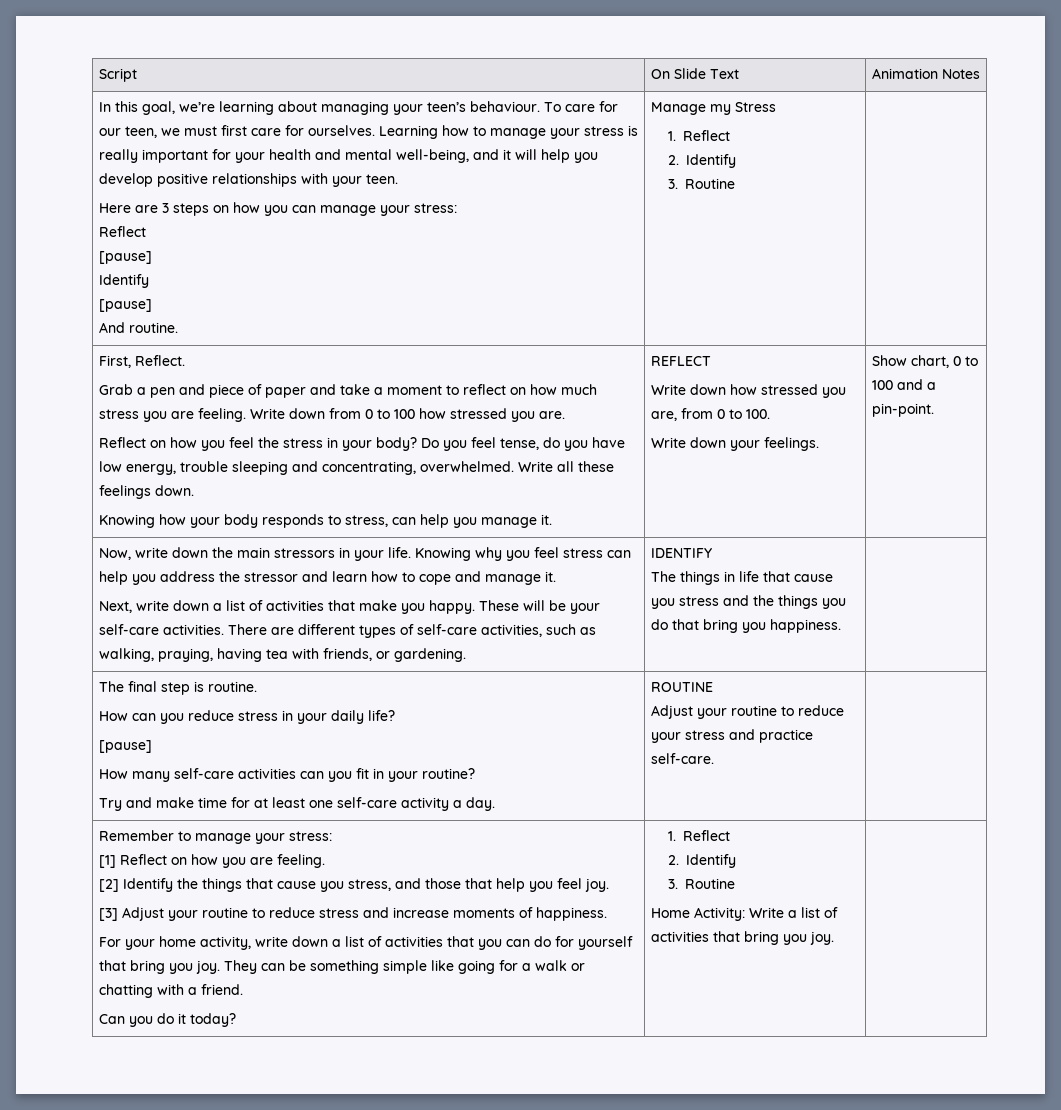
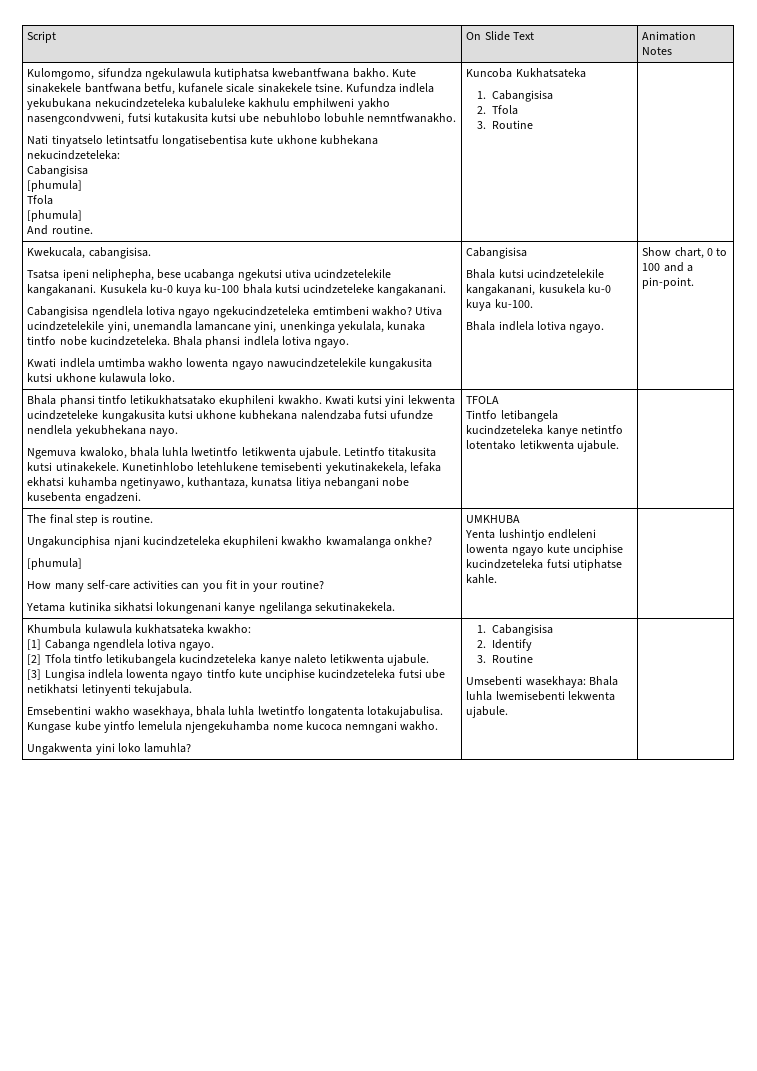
[98,101,618,115] [98,125,638,139] [98,149,598,163] [98,173,398,187] [98,202,457,216] [98,226,146,237] [98,251,152,264] [98,274,149,288] [98,299,152,312] In this goal, we’re learning about managing your teen’s behaviour. To care for our teen, we must first care for ourselves. Learning how to manage your stress is really important for your health and mental well-being, and it will help you develop positive relationships with your teen. // Here are 3 steps on how you can manage your stress: // Reflect // [pause] // Identify // [pause] -> [27,68,416,80] [27,83,435,95] [27,98,390,110] [27,113,457,125] [27,135,378,147] [27,150,121,160] [27,165,89,177] [27,180,83,192] [27,195,54,205] [27,210,83,222] Kulomgomo, sifundza ngekulawula kutiphatsa kwebantfwana bakho. Kute sinakekele bantfwana betfu, kufanele sicale sinakekele tsine. Kufundza indlela yekubukana nekucindzeteleka kubaluleke kakhulu emphilweni yakho nasengcondvweni, futsi kutakusita kutsi ube nebuhlobo lobuhle nemntfwanakho. // Nati tinyatselo letintsatfu longatisebentisa kute ukhone kubhekana nekucindzeteleka: // Cabangisisa // [phumula] // Tfola // [phumula]
[650,102,776,115] [667,130,730,141] [667,154,736,168] Manage my Stress // 1. Reflect // 2. Identify -> [466,68,586,78] [477,90,554,102] [477,105,519,115] Kuncoba Kukhatsateka // 1. Cabangisisa // 2. Tfola
[98,355,185,368] [98,384,597,398] [98,408,565,422] [98,437,625,451] [98,461,614,475] [98,485,194,499] [98,514,552,528] [650,356,711,366] [650,384,846,398] [650,408,770,421] [650,437,819,451] First, Reflect. // Grab a pen and piece of paper and take a moment to reflect on how much stress you are feeling. Write down from 0 to 100 how stressed you are. // Reflect on how you feel the stress in your body? Do you feel tense, do you have low energy, trouble sleeping and concentrating, overwhelmed. Write all these feelings down. // Knowing how your body responds to stress, can help you manage it. | REFLECT // Write down how stressed you are, from 0 to 100. // Write down your feelings. -> [27,247,151,259] [27,269,392,281] [27,284,447,296] [27,306,443,318] [27,321,426,333] [27,336,350,348] [27,358,433,370] [27,373,176,383] [466,247,528,259] [466,269,604,279] [466,284,611,296] [466,299,533,311] [466,321,605,333] Kwekucala, cabangisisa. // Tsatsa ipeni neliphepha, bese ucabanga ngekutsi utiva ucindzetelekile kangakanani. Kusukela ku-0 kuya ku-100 bhala kutsi ucindzeteleke kangakanani. // Cabangisisa ngendlela lotiva ngayo ngekucindzeteleka emtimbeni wakho? Utiva ucindzetelekile yini, unemandla lamancane yini, unenkinga yekulala, kunaka tintfo nobe kucindzeteleka. Bhala phansi indlela lotiva ngayo. // Kwati indlela umtimba wakho lowenta ngayo nawucindzetelekile kungakusita kutsi ukhone kulawula loko. | Cabangisisa // Bhala kutsi ucindzetelekile kangakanani, kusukela ku-0 kuya ku-100. // Bhala indlela lotiva ngayo.
[98,547,631,561] [98,571,556,585] [98,600,600,614] [98,624,596,638] [98,648,466,662] [650,548,712,558] [650,571,833,585] [650,595,846,609] [650,619,841,633] Now, write down the main stressors in your life. Knowing why you feel stress can help you address the stressor and learn how to cope and manage it. // Next, write down a list of activities that make you happy. These will be your self-care activities. There are different types of self-care activities, such as walking, praying, having tea with friends, or gardening. | IDENTIFY // The things in life that cause you stress and the things you do that bring you happiness. -> [27,395,455,407] [27,410,434,422] [27,425,178,437] [27,447,437,459] [27,462,441,474] [27,477,410,489] [27,492,141,504] [466,396,500,404] [466,410,558,422] [466,425,623,437] [466,440,619,452] Bhala phansi tintfo letikukhatsatako ekuphileni kwakho. Kwati kutsi yini lekwenta ucindzeteleke kungakusita kutsi ukhone kubhekana nalendzaba futsi ufundze nendlela yekubhekana nayo. // Ngemuva kwaloko, bhala luhla lwetintfo letikwenta ujabule. Letintfo titakusita kutsi utinakekele. Kunetinhlobo letehlukene temisebenti yekutinakekela, lefaka ekhatsi kuhamba ngetinyawo, kuthantaza, kunatsa litiya nebangani nobe kusebenta engadzeni. | TFOLA // Tintfo letibangela kucindzeteleka kanye netintfo lotentako letikwenta ujabule.
[98,710,395,724] [98,740,152,753] How can you reduce stress in your daily life? // [pause] -> [27,536,432,548] [27,558,83,570] Ungakunciphisa njani kucindzeteleka ekuphileni kwakho kwamalanga onkhe? // [phumula]
[98,797,495,811] [650,682,713,692] [650,705,844,719] [650,729,813,743] [650,753,714,764] [98,830,332,844] [98,854,325,868] [98,878,609,892] [98,907,607,921] [98,936,633,950] [98,960,585,974] [98,984,243,998] [98,1013,236,1027] [667,830,730,841] Try and make time for at least one self-care activity a day. | ROUTINE // Adjust your routine to reduce your stress and practice self-care. | // Remember to manage your stress: // [1] Reflect on how you are feeling. // [2] Identify the things that cause you stress, and those that help you feel joy. // [3] Adjust your routine to reduce stress and increase moments of happiness. // For your home activity, write down a list of activities that you can do for yourself that bring you joy. They can be something simple like going for a walk or chatting with a friend. // Can you do it today? | 1. Reflect -> [26,602,395,614] [466,515,521,523] [465,529,596,541] [466,544,624,556] [466,559,622,571] [466,574,498,584] [27,624,252,634] [27,639,215,651] [27,654,430,666] [27,669,445,681] [27,684,192,696] [27,706,444,718] [27,721,439,733] [27,743,192,755] [477,624,554,636] Yetama kutinika sikhatsi lokungenani kanye ngelilanga sekutinakekela. | UMKHUBA // Yenta lushintjo endleleni lowenta ngayo kute unciphise kucindzeteleka futsi utiphatse kahle. | // Khumbula kulawula kukhatsateka kwakho: // [1] Cabanga ngendlela lotiva ngayo. // [2] Tfola tintfo letikubangela kucindzeteleka kanye naleto letikwenta ujabule. // [3] Lungisa indlela lowenta ngayo tintfo kute unciphise kucindzeteleka futsi ube netikhatsi letinyenti tekujabula. // Emsebentini wakho wasekhaya, bhala luhla lwetintfo longatenta lotakujabulisa. Kungase kube yintfo lemelula njengekuhamba nome kucoca nemngani wakho. // Ungakwenta yini loko lamuhla? | 1. Cabangisisa
[650,907,838,921] [650,931,834,945] Home Activity: Write a list of activities that bring you joy. -> [466,676,618,688] [466,691,615,701] [466,706,509,718] Umsebenti wasekhaya: Bhala luhla lwemisebenti lekwenta ujabule.

